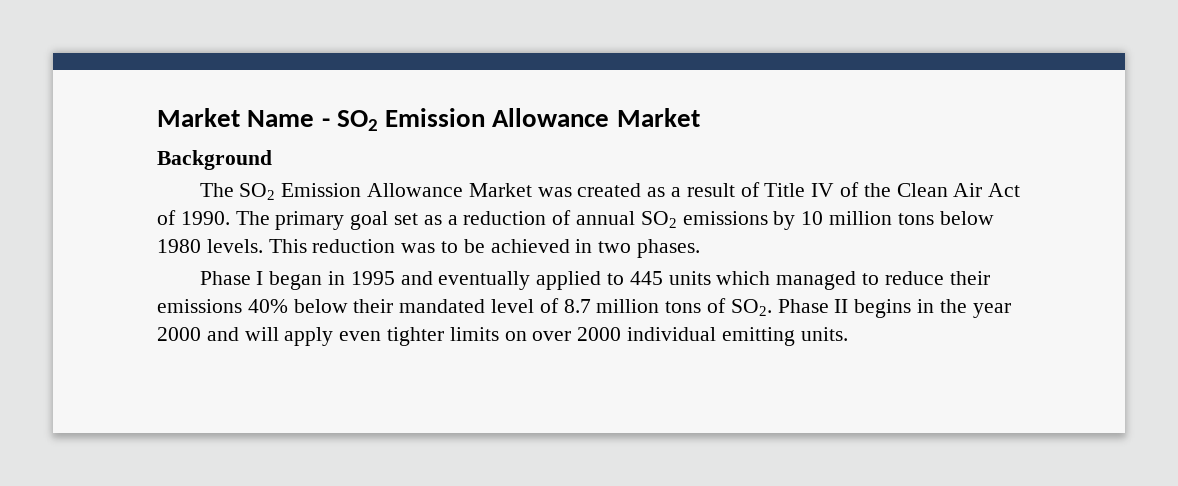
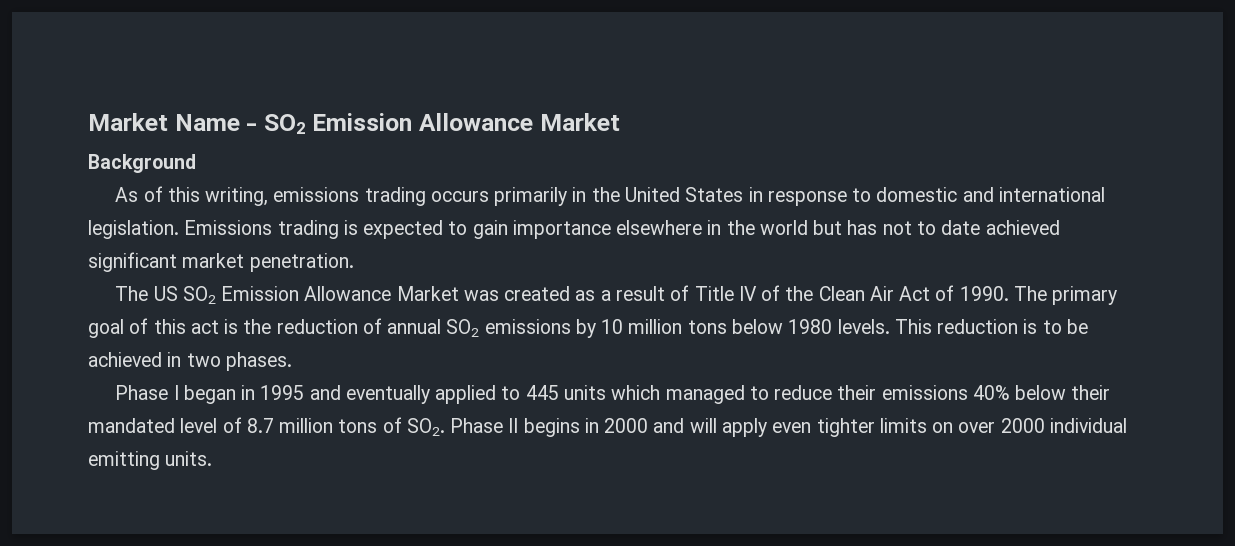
[199,183,234,197] // The -> [115,186,1105,206] [88,220,1060,239] [88,252,354,272] [115,286,178,301] // As of this writing, emissions trading occurs primarily in the United States in response to domestic and international legislation. Emissions trading is expected to gain importance elsewhere in the world but has not to date achieved significant market penetration. // The US
[394,213,458,225] set as a -> [129,318,272,334] of this act is the
[401,243,436,253] was -> [1023,319,1038,334] is
[939,299,1011,318] the year -> (599, 425) none

